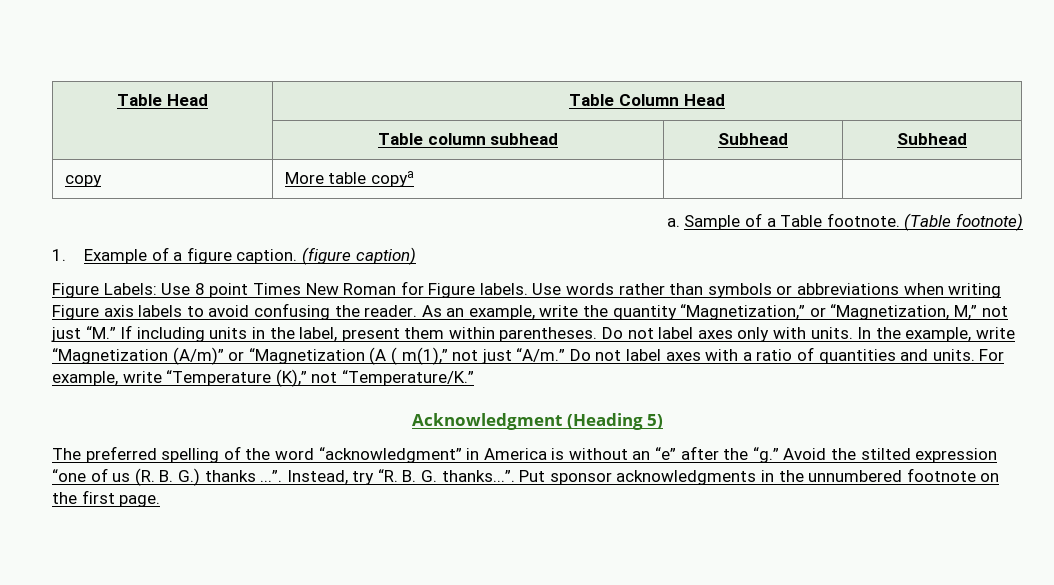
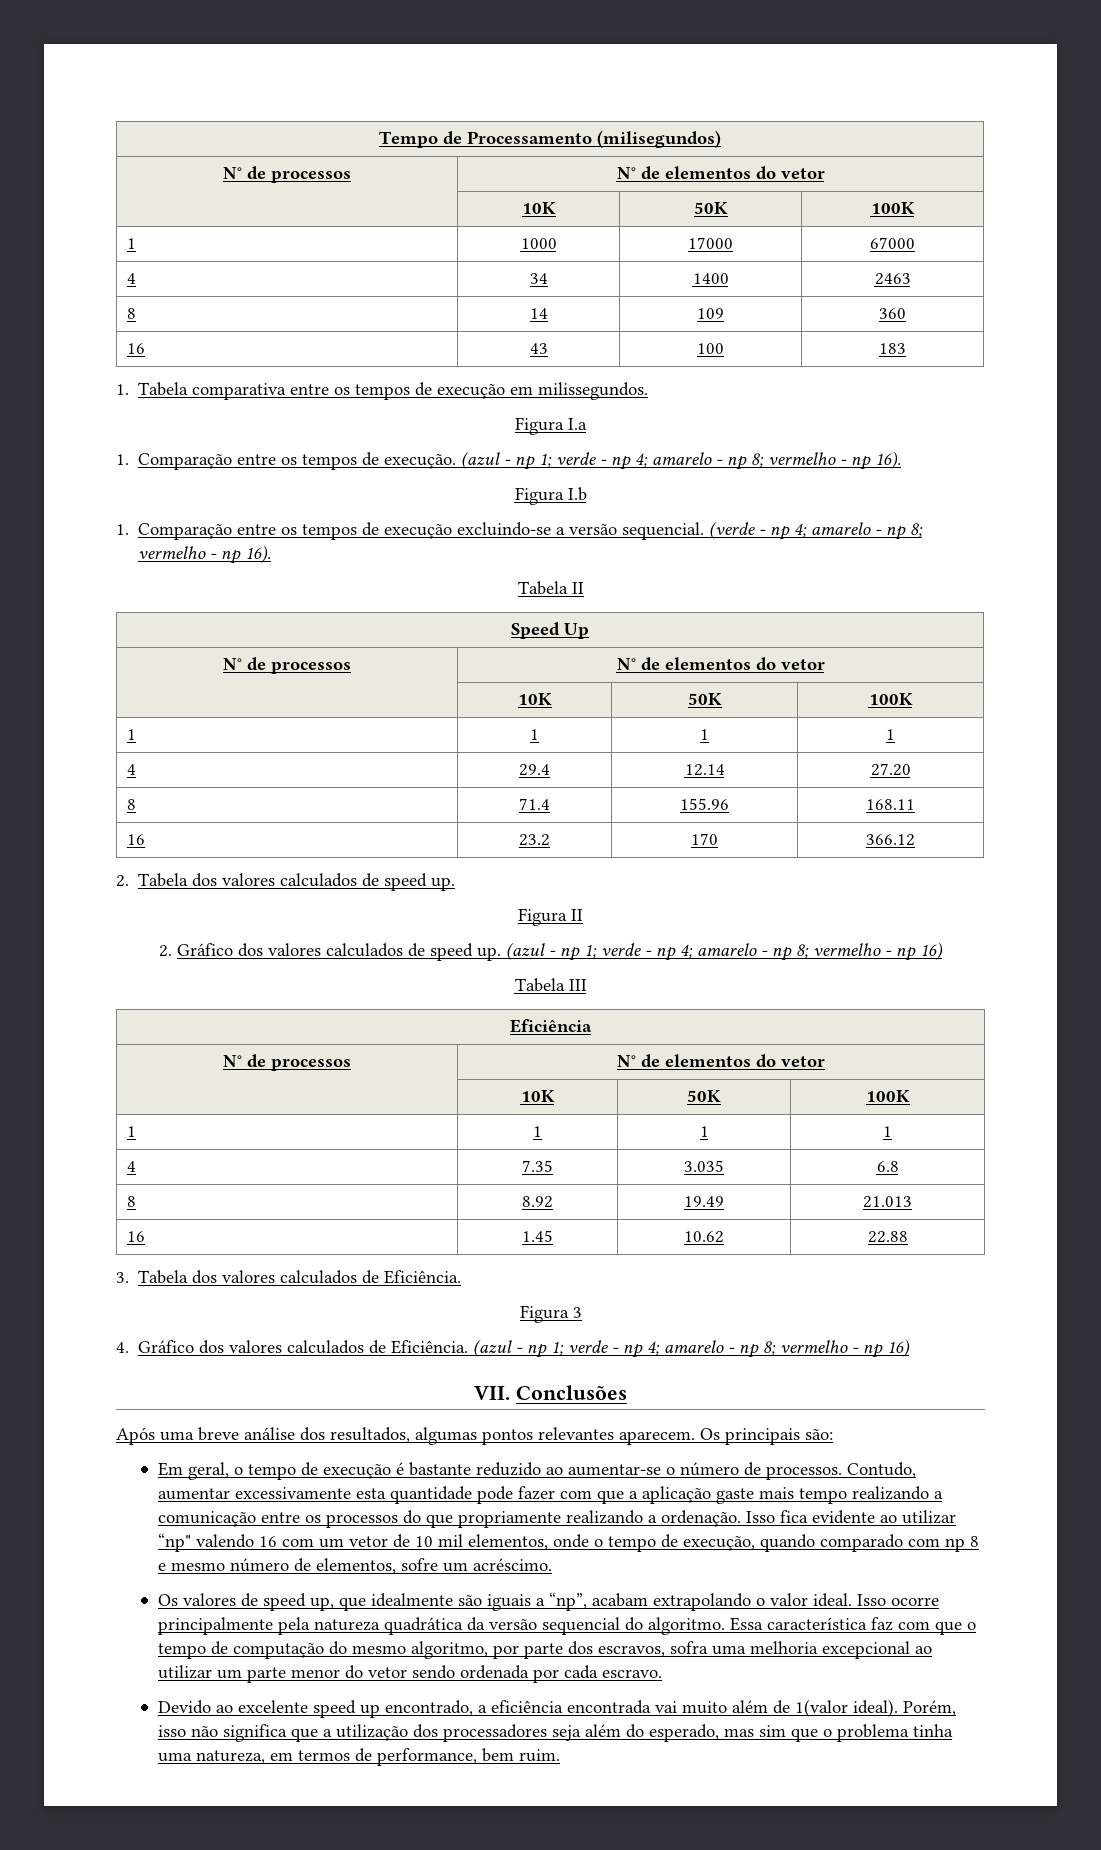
[117,94,208,106] [569,94,725,106] [377,133,559,145] [718,133,788,145] [897,133,967,145] [64,175,102,187] [284,171,414,187] [666,213,1024,231] [52,247,416,265] [52,281,1002,298] [52,303,1008,320] [51,325,1015,342] [52,347,1005,365] [52,369,474,387] [411,413,664,430] [52,446,998,463] [52,468,1000,486] [52,490,161,507] Table Head | Table Column Head // | Table column subhead | Subhead | Subhead // copy | More table copya | | // a. Sample of a Table footnote. (Table footnote) // 1. Example of a figure caption. (figure caption) // Figure Labels: Use 8 point Times New Roman for Figure labels. Use words rather than symbols or abbreviations when writing Figure axis labels to avoid confusing the reader. As an example, write the quantity “Magnetization,” or “Magnetization, M,” not just “M.” If including units in the label, present them within parentheses. Do not label axes only with units. In the example, write “Magnetization (A/m)” or “Magnetization (A ( m(1),” not just “A/m.” Do not label axes with a ratio of quantities and units. For example, write “Temperature (K),” not “Temperature/K.” // Acknowledgment (Heading 5) // The preferred spelling of the word “acknowledgment” in America is without an “e” after the “g.” Avoid the stilted expression “one of us (R. B. G.) thanks ...”. Instead, try “R. B. G. thanks...”. Put sponsor acknowledgments in the unnumbered footnote on the first page. -> [379,130,721,148] [223,166,351,183] [616,166,825,180] [521,202,556,214] [693,202,728,214] [870,202,915,214] [127,238,137,249] [520,238,557,249] [688,237,734,249] [870,237,916,249] [127,273,137,284] [529,273,548,284] [692,273,729,284] [874,273,911,285] [127,308,137,319] [529,308,548,319] [697,308,725,319] [879,308,907,319] [127,343,146,354] [529,343,548,354] [697,343,725,354] [879,343,907,354] [116,382,649,400] [515,417,587,435] [116,451,902,470] [514,487,587,505] [116,521,924,540] [138,545,272,564] [517,581,584,595] [511,622,589,639] [223,657,351,674] [616,657,825,671] [517,693,552,705] [687,693,722,705] [868,693,913,705] [127,729,137,740] [530,729,539,740] [700,729,710,740] [886,729,896,740] [127,764,137,775] [519,764,550,776] [684,764,725,776] [870,763,911,776] [127,799,137,810] [519,798,550,810] [680,798,730,810] [866,799,916,810] [127,834,146,845] [519,834,550,846] [691,833,719,845] [866,834,916,846] [116,873,456,891] [518,908,583,926] [159,942,943,961] [514,978,587,992] [510,1019,592,1033] [223,1054,351,1071] [617,1054,826,1068] [520,1090,555,1102] [687,1090,722,1102] [865,1090,910,1102] [127,1126,137,1137] [533,1126,542,1137] [699,1126,709,1137] [883,1126,893,1137] [127,1161,137,1172] [522,1160,553,1172] [684,1160,725,1172] [876,1161,899,1172] [127,1196,137,1207] [522,1196,553,1208] [684,1196,725,1207] [863,1196,913,1208] [127,1231,146,1242] [522,1230,553,1242] [684,1231,725,1243] [867,1231,908,1243] [116,1270,462,1284] [519,1305,582,1323] [116,1339,911,1358] [474,1385,627,1400] [116,1427,833,1445] [157,1462,916,1480] [157,1486,943,1504] [157,1510,956,1528] [157,1533,979,1552] [157,1558,552,1574] [157,1592,939,1611] [157,1617,976,1635] [157,1641,932,1659] [157,1665,662,1683] [157,1699,956,1718] [157,1724,953,1742] [157,1748,560,1766] Tempo de Processamento (milisegundos) // N° de processos | N° de elementos do vetor // | 10K | 50K | 100K // 1 | 1000 | 17000 | 67000 // 4 | 34 | 1400 | 2463 // 8 | 14 | 109 | 360 // 16 | 43 | 100 | 183 // 1. Tabela comparativa entre os tempos de execução em milissegundos. // Figura I.a // 1. Comparação entre os tempos de execução. (azul - np 1; verde - np 4; amarelo - np 8; vermelho - np 16). // Figura I.b // 1. Comparação entre os tempos de execução excluindo-se a versão sequencial. (verde - np 4; amarelo - np 8; vermelho - np 16). // Tabela II // Speed Up // N° de processos | N° de elementos do vetor // | 10K | 50K | 100K // 1 | 1 | 1 | 1 // 4 | 29.4 | 12.14 | 27.20 // 8 | 71.4 | 155.96 | 168.11 // 16 | 23.2 | 170 | 366.12 // 2. Tabela dos valores calculados de speed up. // Figura II // 2. Gráfico dos valores calculados de speed up. (azul - np 1; verde - np 4; amarelo - np 8; vermelho - np 16) // Tabela III // Eficiência // N° de processos | N° de elementos do vetor // | 10K | 50K | 100K // 1 | 1 | 1 | 1 // 4 | 7.35 | 3.035 | 6.8 // 8 | 8.92 | 19.49 | 21.013 // 16 | 1.45 | 10.62 | 22.88 // 3. Tabela dos valores calculados de Eficiência. // Figura 3 // 4. Gráfico dos valores calculados de Eficiência. (azul - np 1; verde - np 4; amarelo - np 8; vermelho - np 16) // VII. Conclusões // Após uma breve análise dos resultados, algumas pontos relevantes aparecem. Os principais são: // Em geral, o tempo de execução é bastante reduzido ao aumentar-se o número de processos. Contudo, aumentar excessivamente esta quantidade pode fazer com que a aplicação gaste mais tempo realizando a comunicação entre os processos do que propriamente realizando a ordenação. Isso fica evidente ao utilizar “np" valendo 16 com um vetor de 10 mil elementos, onde o tempo de execução, quando comparado com np 8 e mesmo número de elementos, sofre um acréscimo. // Os valores de speed up, que idealmente são iguais a “np”, acabam extrapolando o valor ideal. Isso ocorre principalmente pela natureza quadrática da versão sequencial do algoritmo. Essa característica faz com que o tempo de computação do mesmo algoritmo, por parte dos escravos, sofra uma melhoria excepcional ao utilizar um parte menor do vetor sendo ordenada por cada escravo. // Devido ao excelente speed up encontrado, a eficiência encontrada vai muito além de 1(valor ideal). Porém, isso não significa que a utilização dos processadores seja além do esperado, mas sim que o problema tinha uma natureza, em termos de performance, bem ruim.

